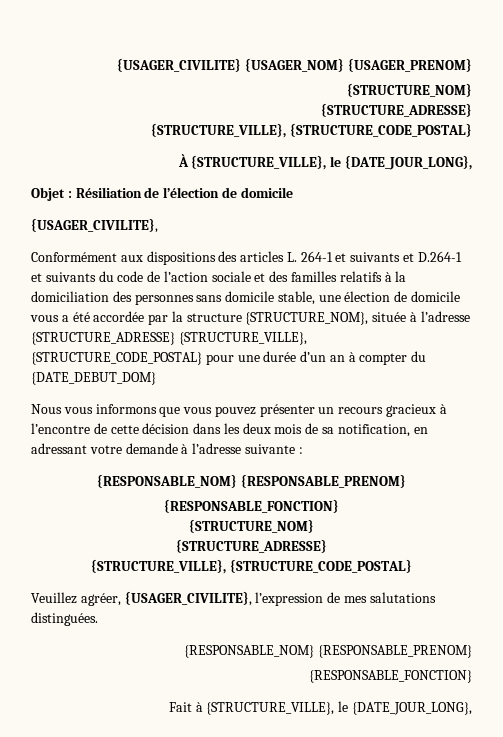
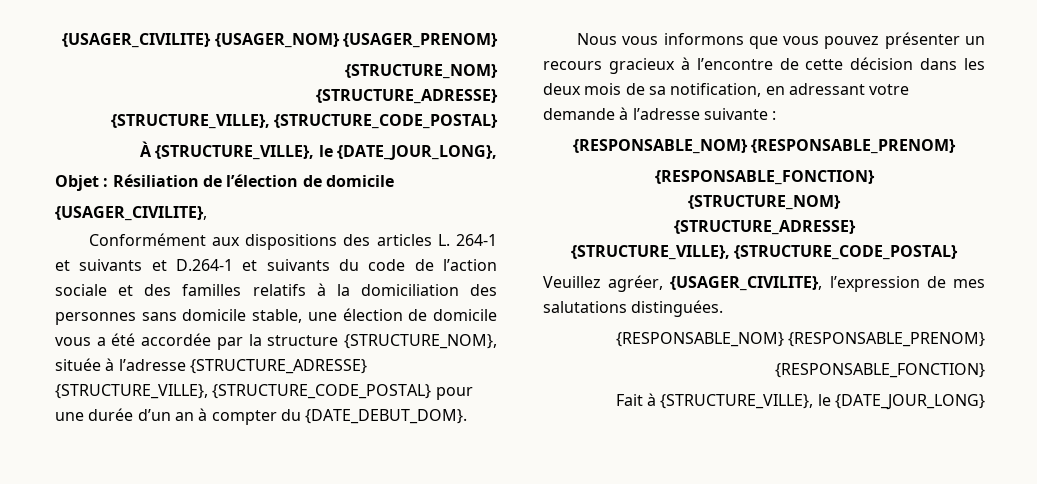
[31,372,156,385] {DATE_DEBUT_DOM} -> [305,409,468,424] {DATE_DEBUT_DOM}.
[351,702,472,715] {DATE_JOUR_LONG}, -> [835,394,985,410] {DATE_JOUR_LONG}

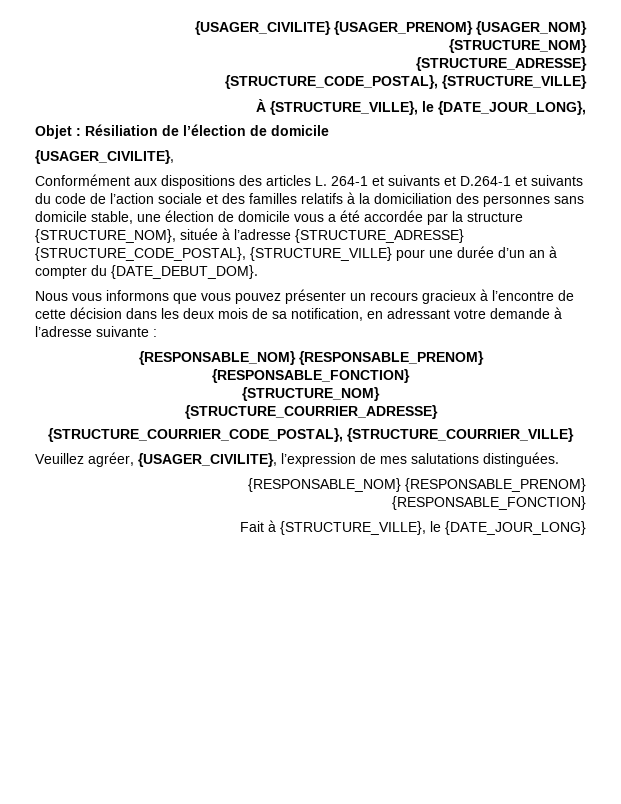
(212, 40) none -> [334,21,473,35] {USAGER_PRENOM}
[343,33,498,48] [345,64,498,79] [316,89,498,104] [110,114,498,129] {USAGER_PRENOM} // {STRUCTURE_NOM} // {STRUCTURE_ADRESSE} // {STRUCTURE_VILLE}, {STRUCTURE_CODE_POSTAL} -> [449,39,587,53] [416,57,587,71] [225,75,587,89] // {STRUCTURE_NOM} // {STRUCTURE_ADRESSE} // {STRUCTURE_CODE_POSTAL}, {STRUCTURE_VILLE}
[55,384,432,399] {STRUCTURE_VILLE}, {STRUCTURE_CODE_POSTAL} -> [35,247,392,261] {STRUCTURE_CODE_POSTAL}, {STRUCTURE_VILLE}
[673,220,856,235] [570,245,959,260] {STRUCTURE_ADRESSE} // {STRUCTURE_VILLE}, {STRUCTURE_CODE_POSTAL} -> [184,405,438,419] [48,428,574,442] {STRUCTURE_COURRIER_ADRESSE} // {STRUCTURE_COURRIER_CODE_POSTAL}, {STRUCTURE_COURRIER_VILLE}

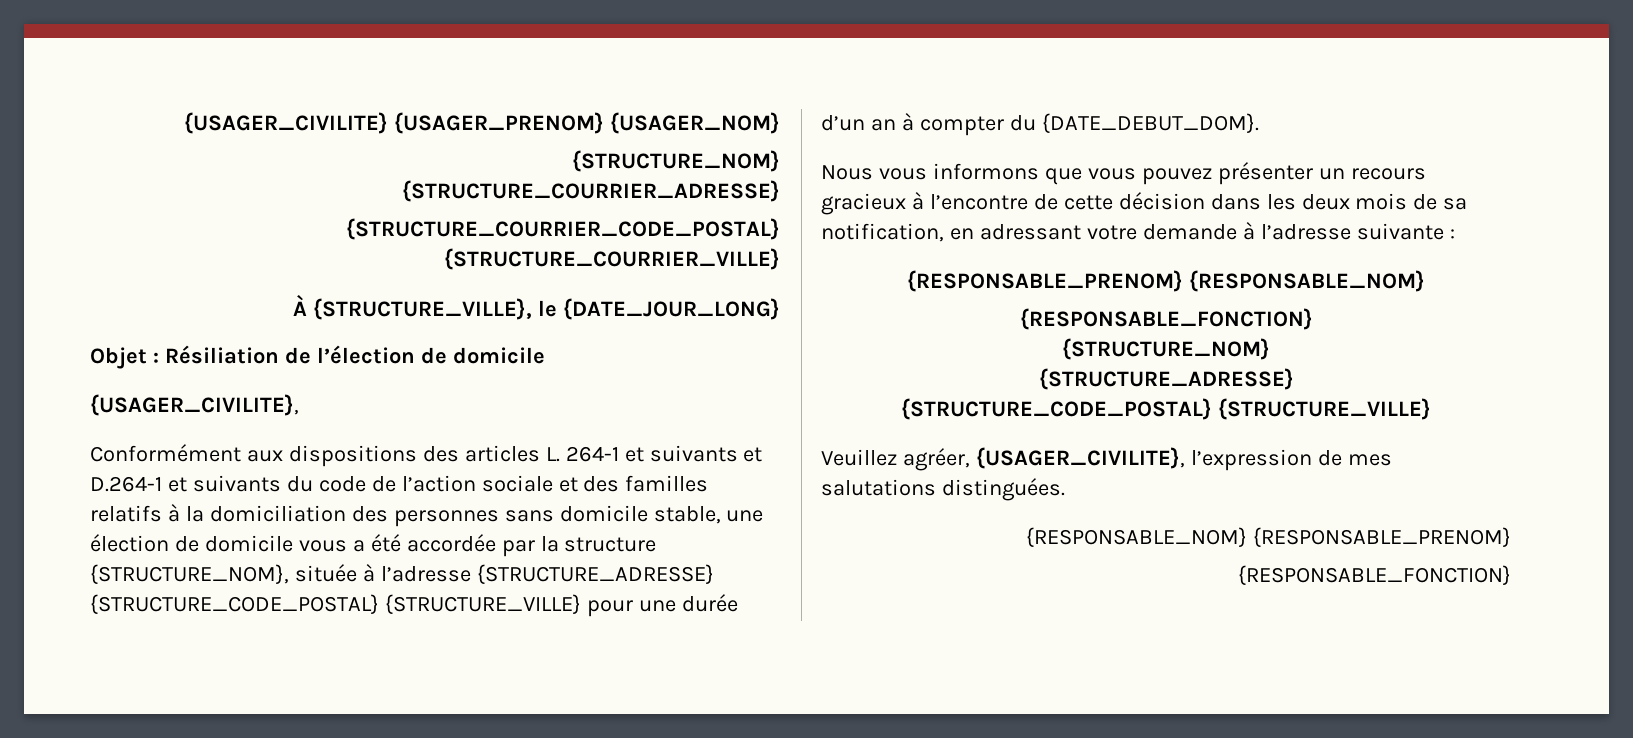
[416,57,587,71] [225,75,587,89] {STRUCTURE_ADRESSE} // {STRUCTURE_CODE_POSTAL}, {STRUCTURE_VILLE} -> [402,180,780,202] [346,218,780,240] [444,248,780,270] {STRUCTURE_COURRIER_ADRESSE} // {STRUCTURE_COURRIER_CODE_POSTAL} {STRUCTURE_COURRIER_VILLE}
[438,101,586,115] {DATE_JOUR_LONG}, -> [563,298,780,320] {DATE_JOUR_LONG}
[35,247,246,261] {STRUCTURE_CODE_POSTAL}, -> [90,594,379,615] {STRUCTURE_CODE_POSTAL}
[138,351,484,365] {RESPONSABLE_NOM} {RESPONSABLE_PRENOM} -> [907,270,1425,292] {RESPONSABLE_PRENOM} {RESPONSABLE_NOM}
[184,405,438,419] [48,428,574,442] {STRUCTURE_COURRIER_ADRESSE} // {STRUCTURE_COURRIER_CODE_POSTAL}, {STRUCTURE_COURRIER_VILLE} -> [1038,368,1294,390] [901,398,1431,420] {STRUCTURE_ADRESSE} // {STRUCTURE_CODE_POSTAL} {STRUCTURE_VILLE}
[240,520,586,535] // Fait à {STRUCTURE_VILLE}, le {DATE_JOUR_LONG} -> (1511, 575) none

